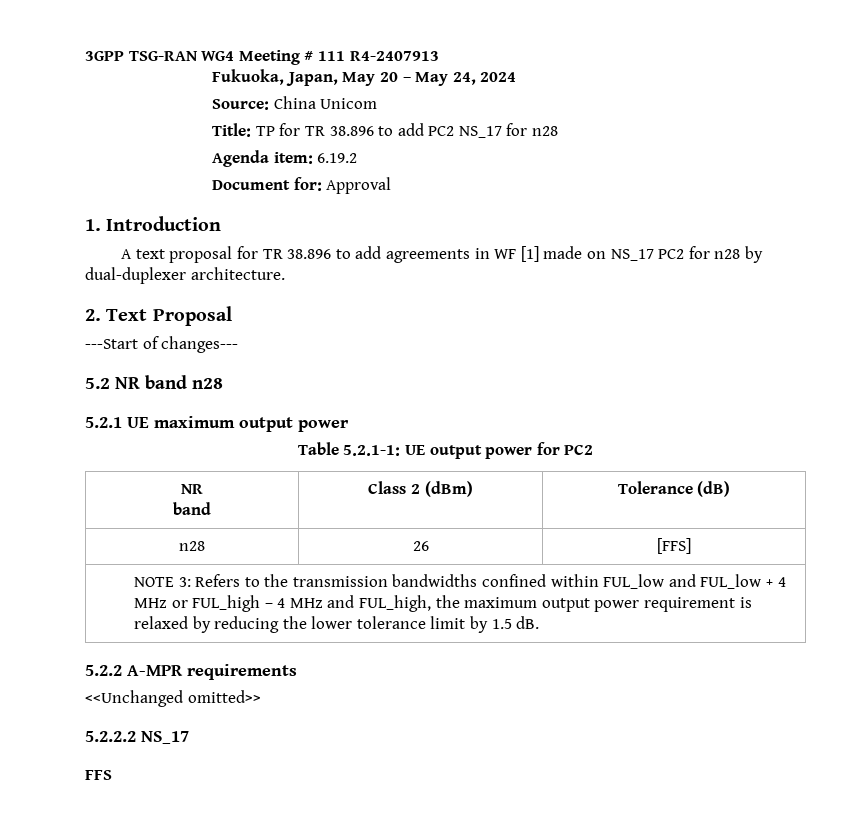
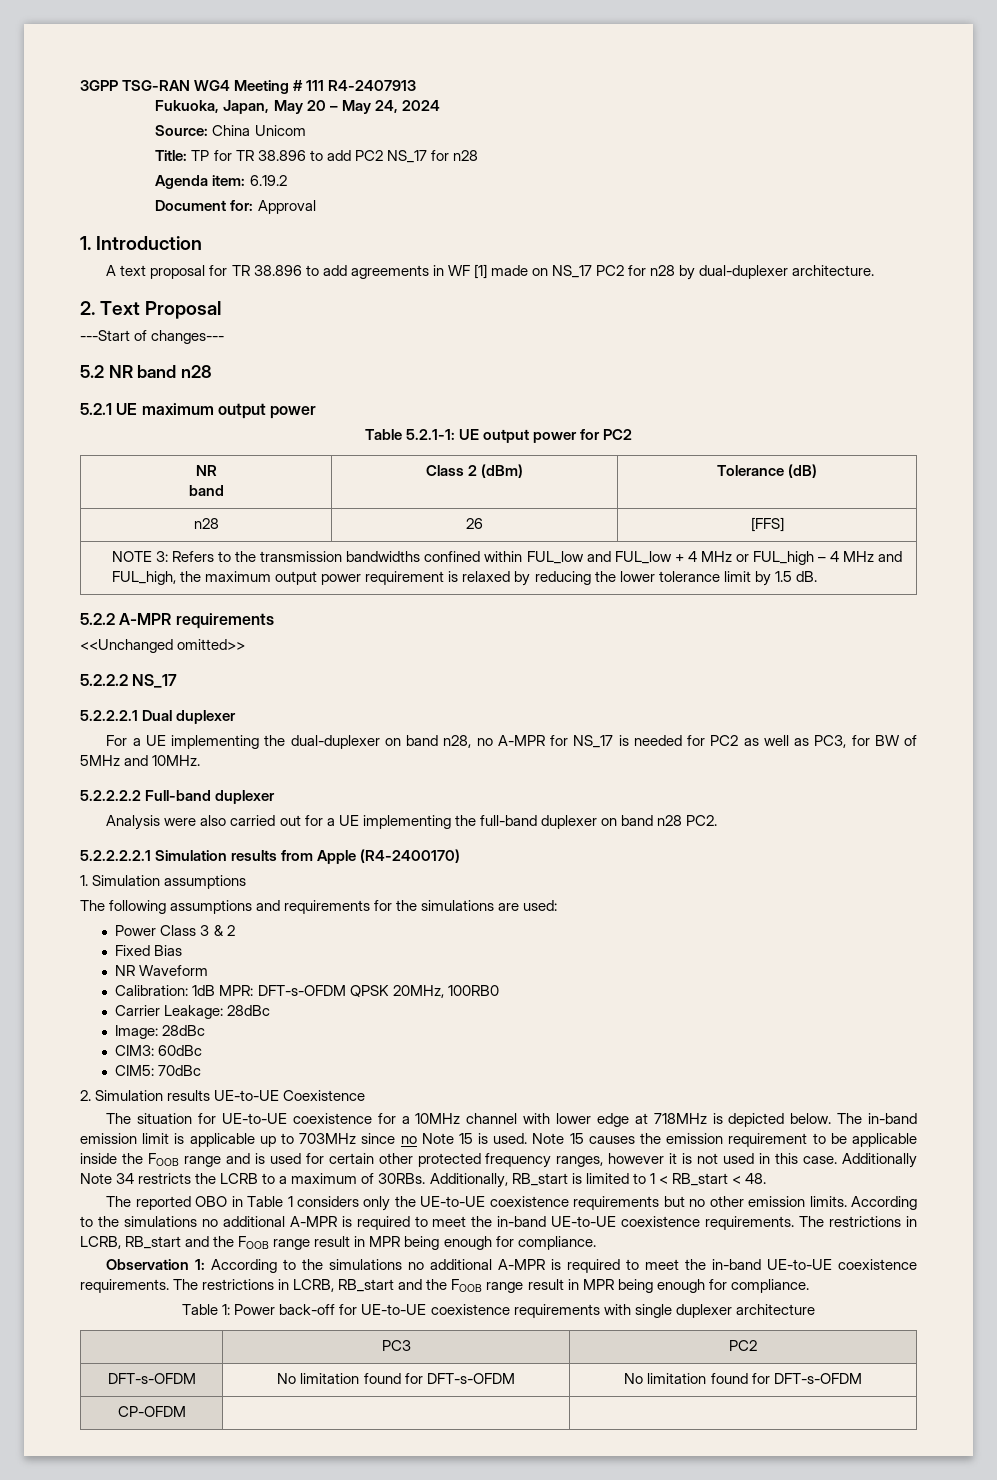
[85,770,112,780] FFS -> [80,710,237,724] [106,735,917,749] [80,755,201,766] [80,790,276,804] [106,815,718,830] [80,849,461,864] [80,875,247,889] [80,900,558,914] [115,925,235,936] [115,945,183,956] [115,965,209,976] [115,985,499,998] [115,1005,271,1019] [115,1025,206,1039] [115,1045,203,1056] [115,1065,202,1076] [80,1090,366,1101] [106,1113,918,1127] [80,1133,917,1147] [80,1153,918,1168] [80,1173,766,1188] [106,1196,917,1211] [80,1216,918,1230] [80,1236,596,1250] [106,1259,917,1273] [80,1279,809,1293] [182,1304,815,1318] [381,1340,411,1351] [728,1340,757,1351] [107,1373,196,1384] [277,1373,515,1384] [624,1373,862,1384] [117,1406,186,1417] 5.2.2.2.1 Dual duplexer // For a UE implementing the dual-duplexer on band n28, no A-MPR for NS_17 is needed for PC2 as well as PC3, for BW of 5MHz and 10MHz. // 5.2.2.2.2 Full-band duplexer // Analysis were also carried out for a UE implementing the full-band duplexer on band n28 PC2. // 5.2.2.2.2.1 Simulation results from Apple (R4-2400170) // 1. Simulation assumptions // The following assumptions and requirements for the simulations are used: // Power Class 3 & 2 // Fixed Bias // NR Waveform // Calibration: 1dB MPR: DFT-s-OFDM QPSK 20MHz, 100RB0 // Carrier Leakage: 28dBc // Image: 28dBc // CIM3: 60dBc // CIM5: 70dBc // 2. Simulation results UE-to-UE Coexistence // The situation for UE-to-UE coexistence for a 10MHz channel with lower edge at 718MHz is depicted below. The in-band emission limit is applicable up to 703MHz since no Note 15 is used. Note 15 causes the emission requirement to be applicable inside the FOOB range and is used for certain other protected frequency ranges, however it is not used in this case. Additionally Note 34 restricts the LCRB to a maximum of 30RBs. Additionally, RB_start is limited to 1 < RB_start < 48. // The reported OBO in Table 1 considers only the UE-to-UE coexistence requirements but no other emission limits. According to the simulations no additional A-MPR is required to meet the in-band UE-to-UE coexistence requirements. The restrictions in LCRB, RB_start and the FOOB range result in MPR being enough for compliance. // Observation 1: According to the simulations no additional A-MPR is required to meet the in-band UE-to-UE coexistence requirements. The restrictions in LCRB, RB_start and the FOOB range result in MPR being enough for compliance. // Table 1: Power back-off for UE-to-UE coexistence requirements with single duplexer architecture // | PC3 | PC2 // DFT-s-OFDM | No limitation found for DFT-s-OFDM | No limitation found for DFT-s-OFDM // CP-OFDM | |

